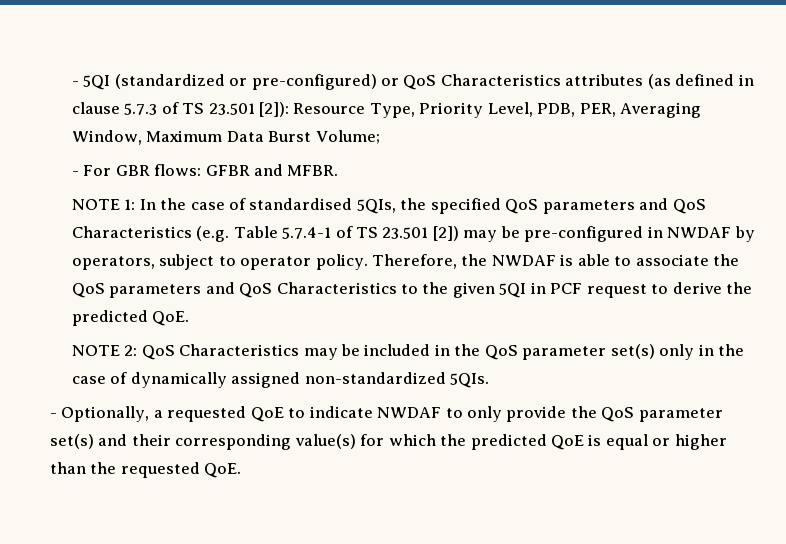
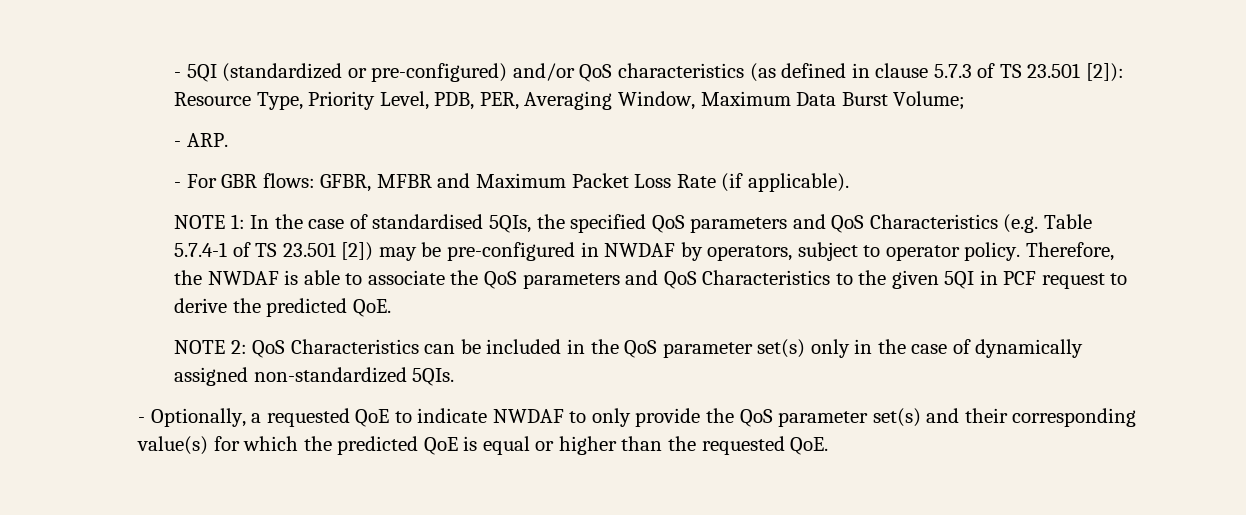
[381,74,644,90] or QoS Characteristics attributes -> [512,63,744,82] and/or QoS characteristics
(380, 137) none -> [174,133,228,147] // - ARP.
[205,164,339,176] GFBR and MFBR. -> [320,173,849,192] GFBR, MFBR and Maximum Packet Loss Rate (if applicable).
[303,348,338,360] may -> [424,344,456,354] can

